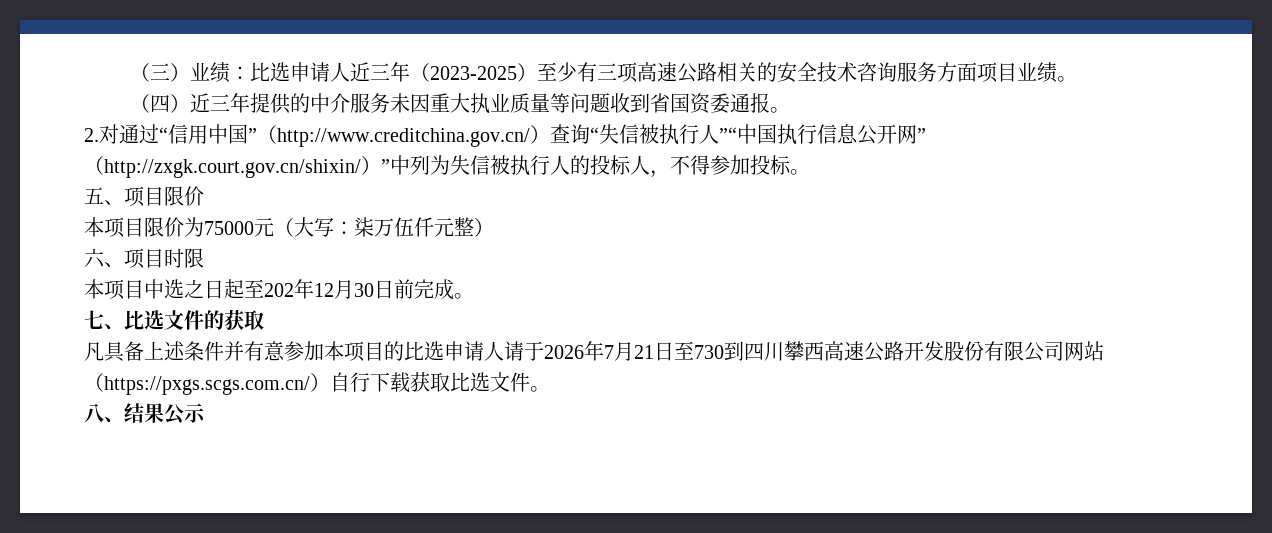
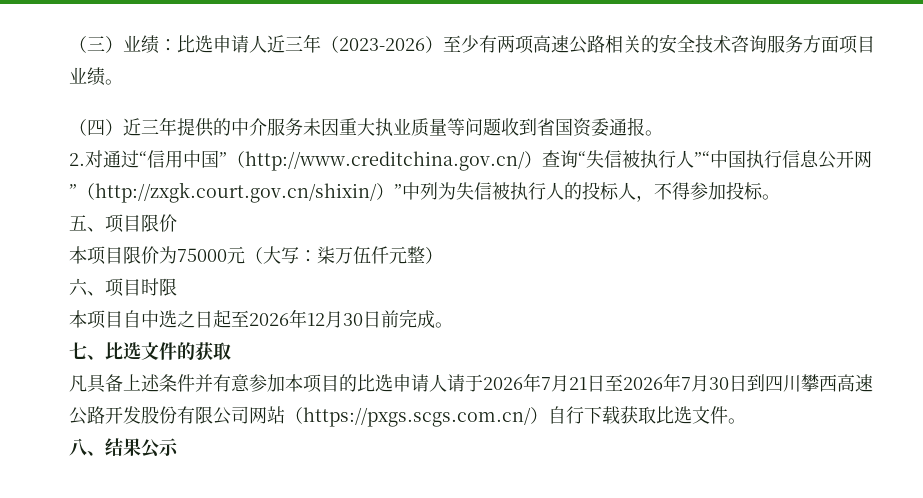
[430,66,518,80] 2023-2025 -> [339,38,425,51] 2023-2026
[597,63,618,80] 三 -> [497,35,515,53] 两
(144, 289) none -> [123,310,141,328] 自
[264,283,294,297] 202 -> [249,313,289,326] 2026
[694,345,724,359] 730 -> [623,373,747,392] 2026年7月30日

